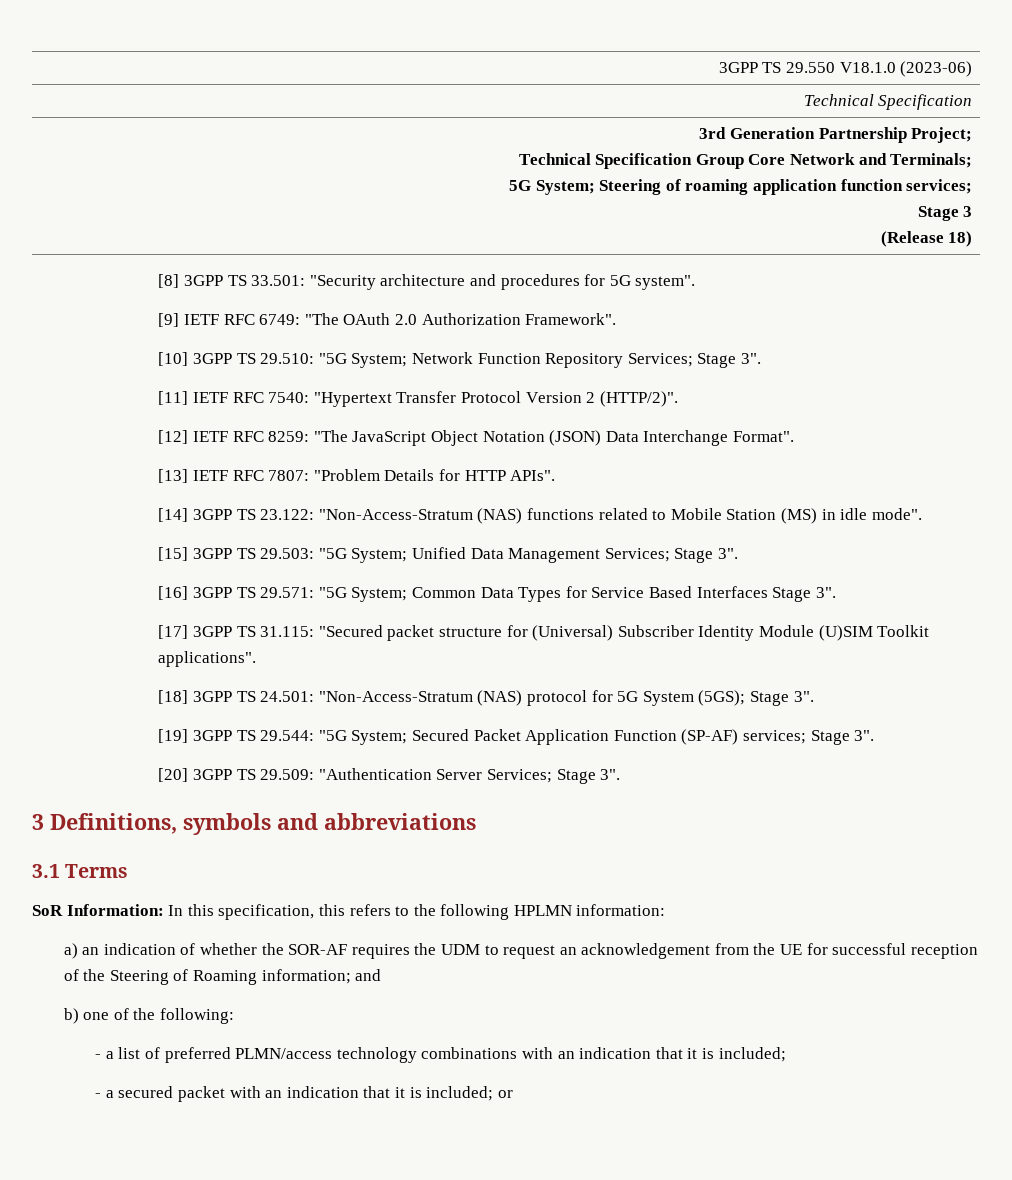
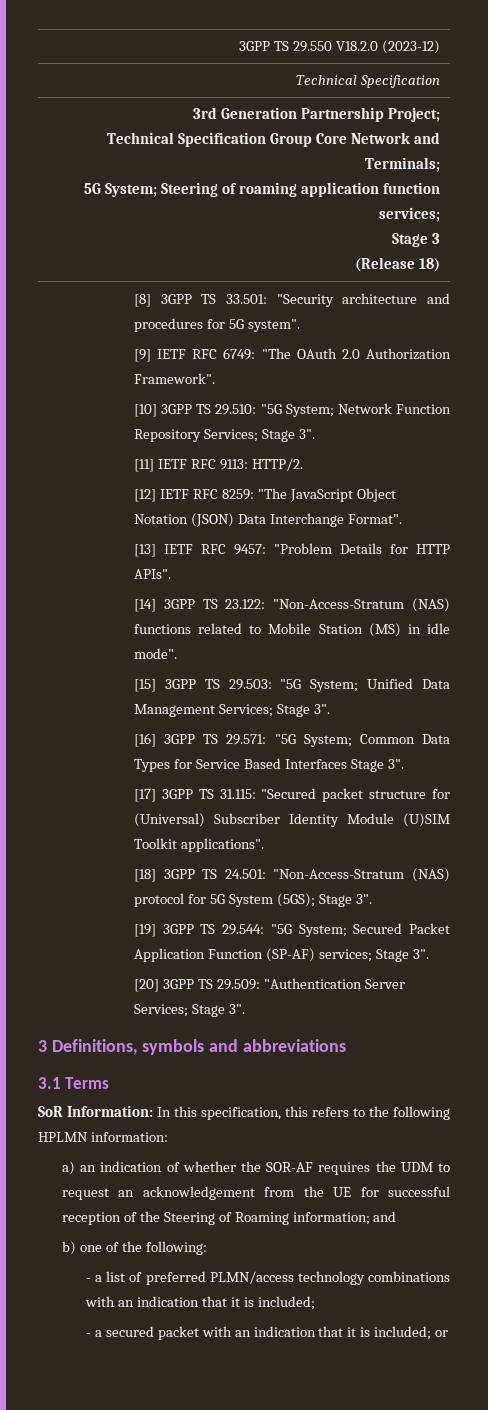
[839,61,973,77] V18.1.0 (2023-06) -> [336,40,440,54] V18.2.0 (2023-12)
[268,391,678,407] 7540: "Hypertext Transfer Protocol Version 2 (HTTP/2)". -> [219,458,303,471] 9113: HTTP/2.
[268,470,310,481] 7807: -> [234,544,267,555] 9457:

